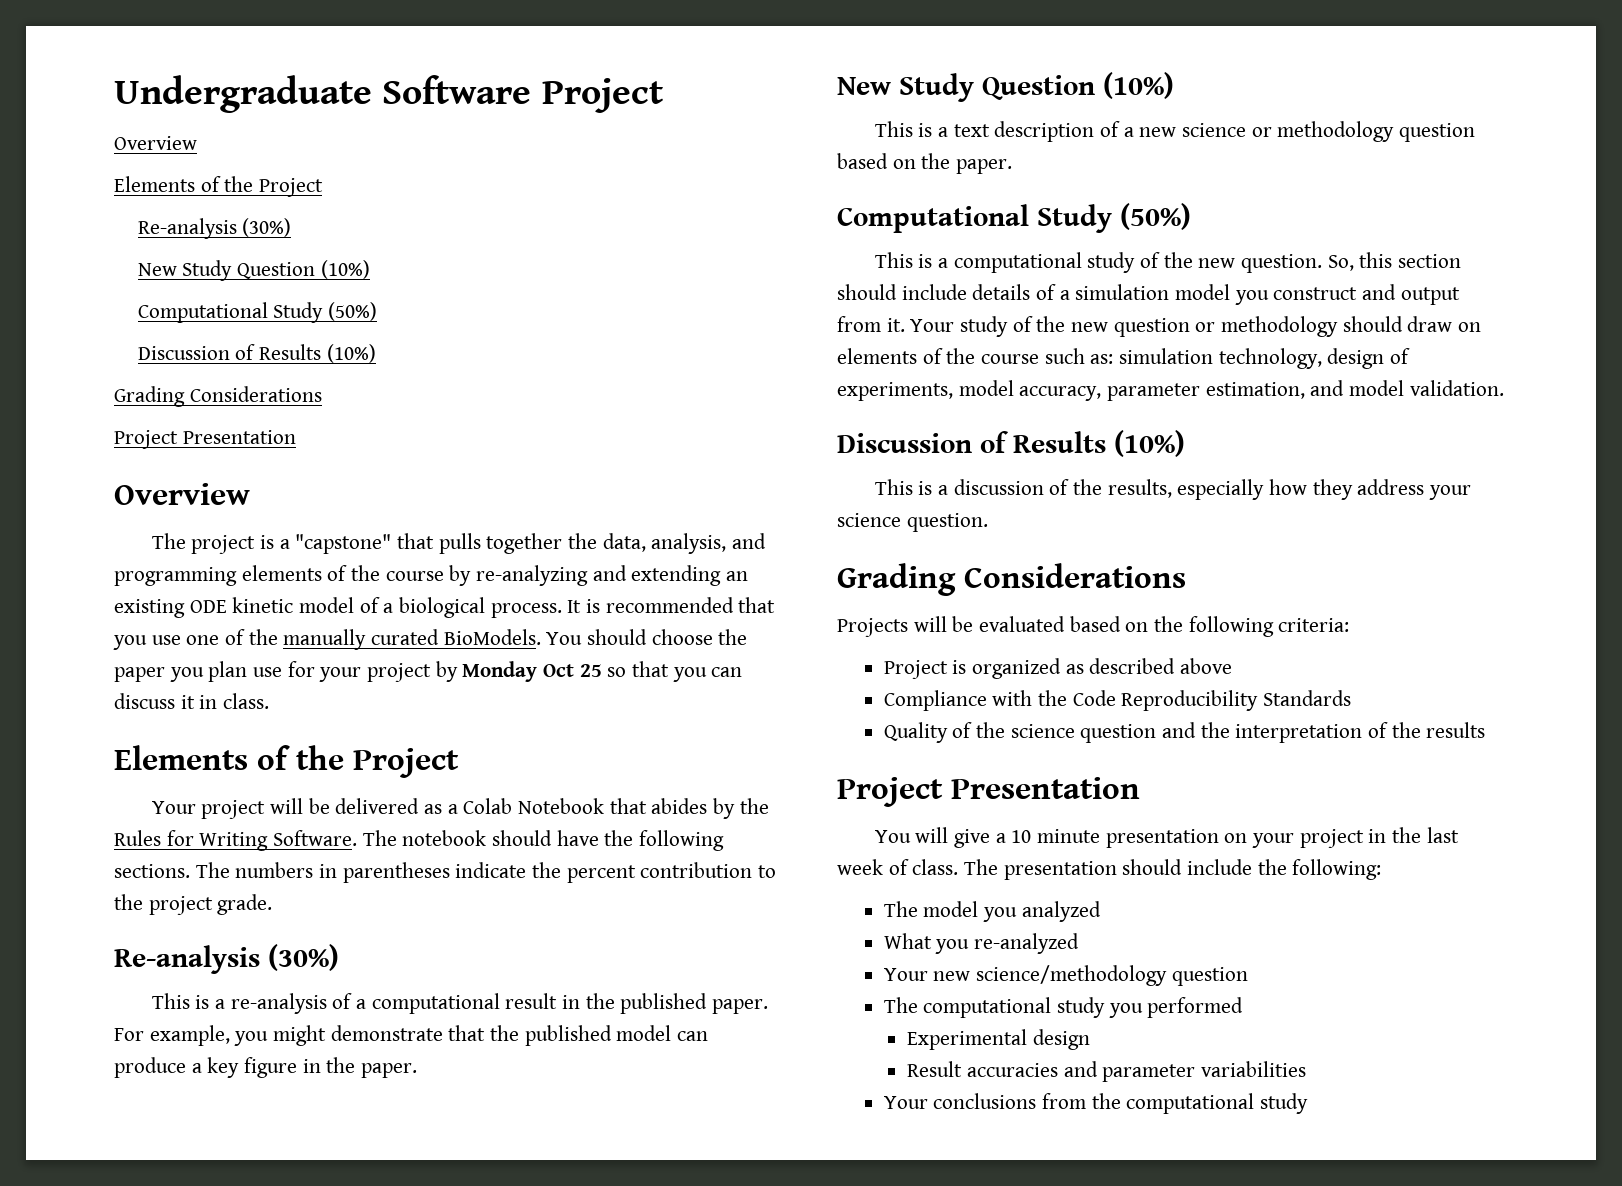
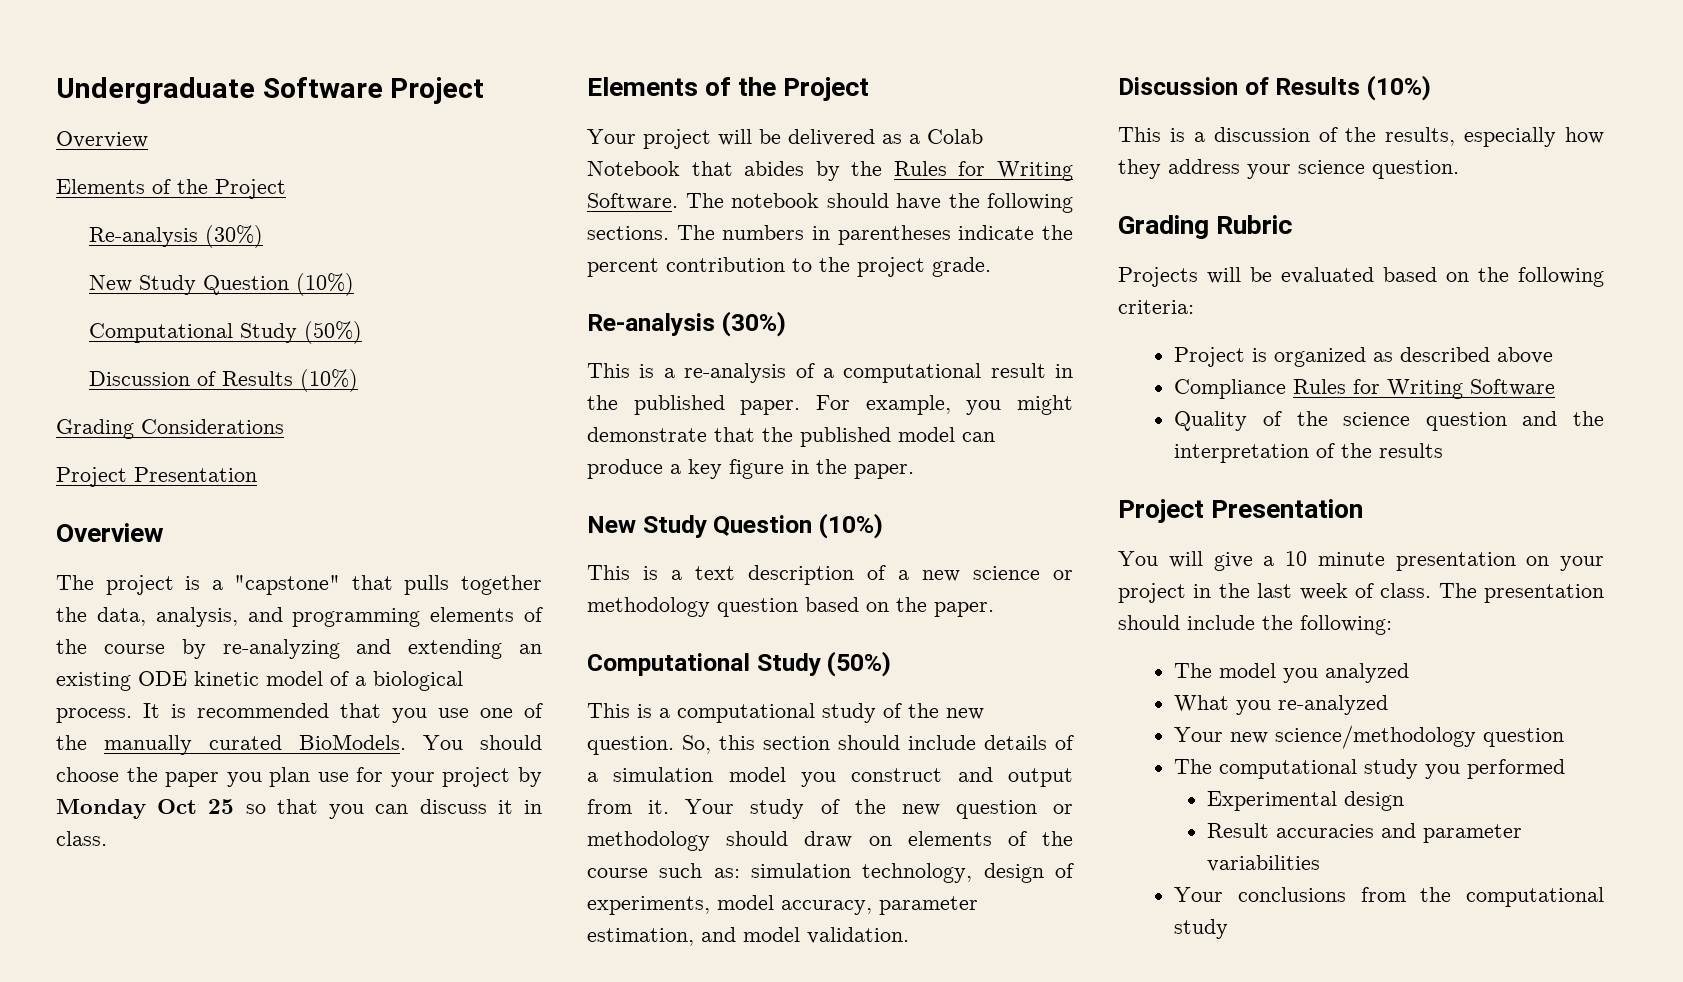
[964,563,1186,588] Considerations -> [1216,215,1293,234] Rubric
[992,690,1351,711] with the Code Reproducibility Standards -> [1293,379,1556,399] Rules for Writing Software

